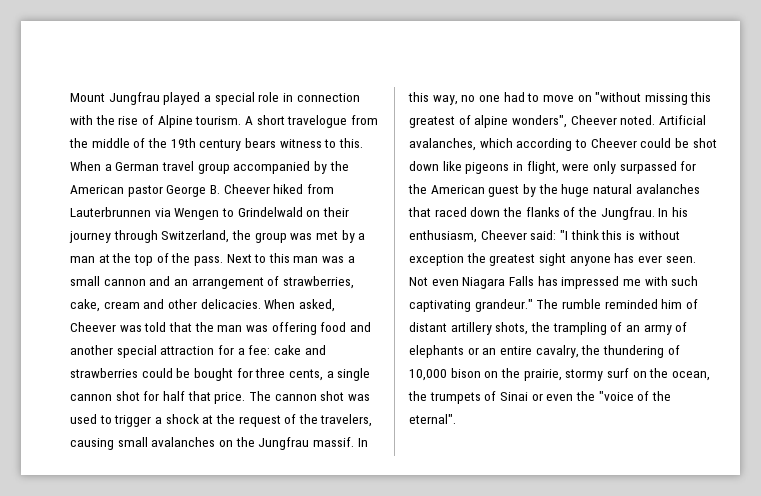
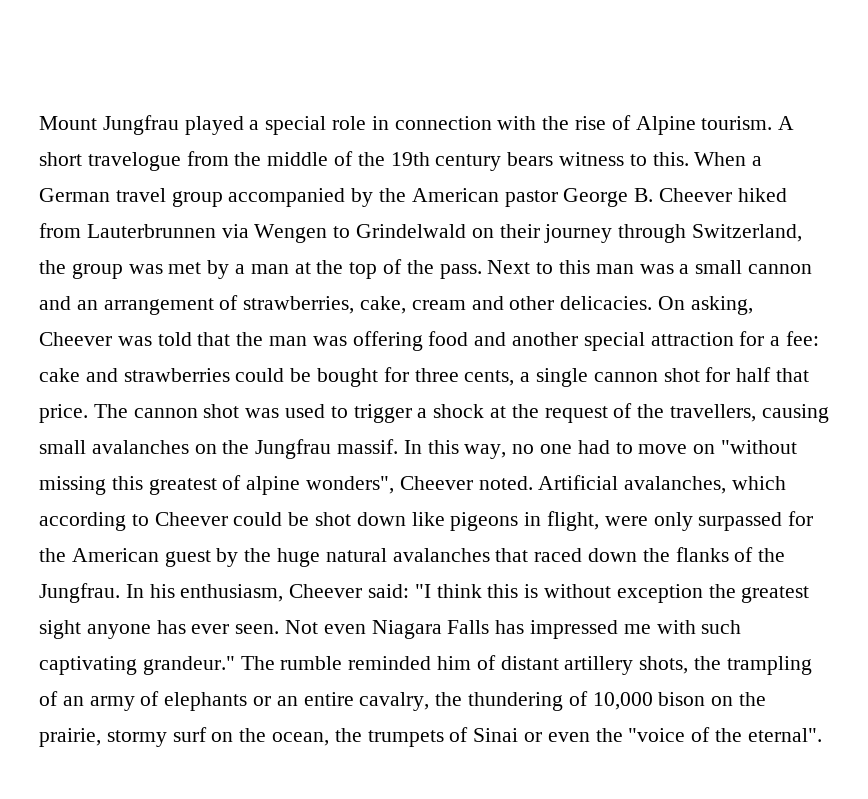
[264,299,335,312] When asked, -> [658,296,753,315] On asking,
[320,414,373,427] travelers, -> [670,404,757,422] travellers,

